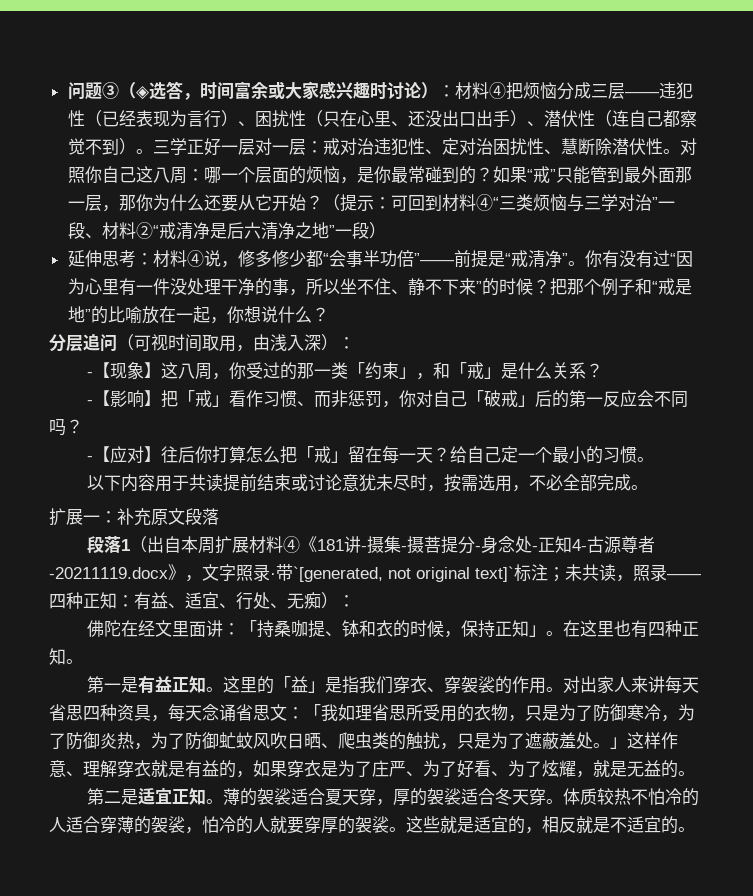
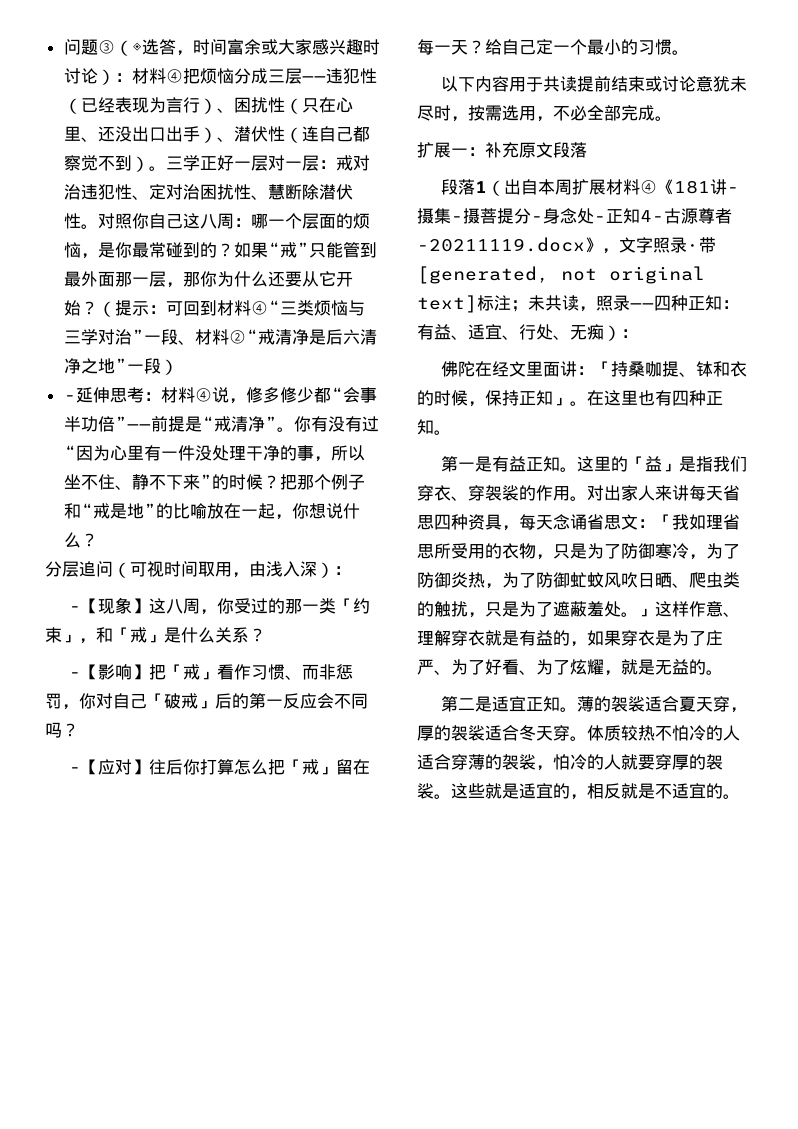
(386, 230) none -> [63,395,76,401] -
[293,566,383,582] `[generated, -> [417,266,549,284] [generated,
[475,566,514,582] text]` -> [417,295,477,313] text]

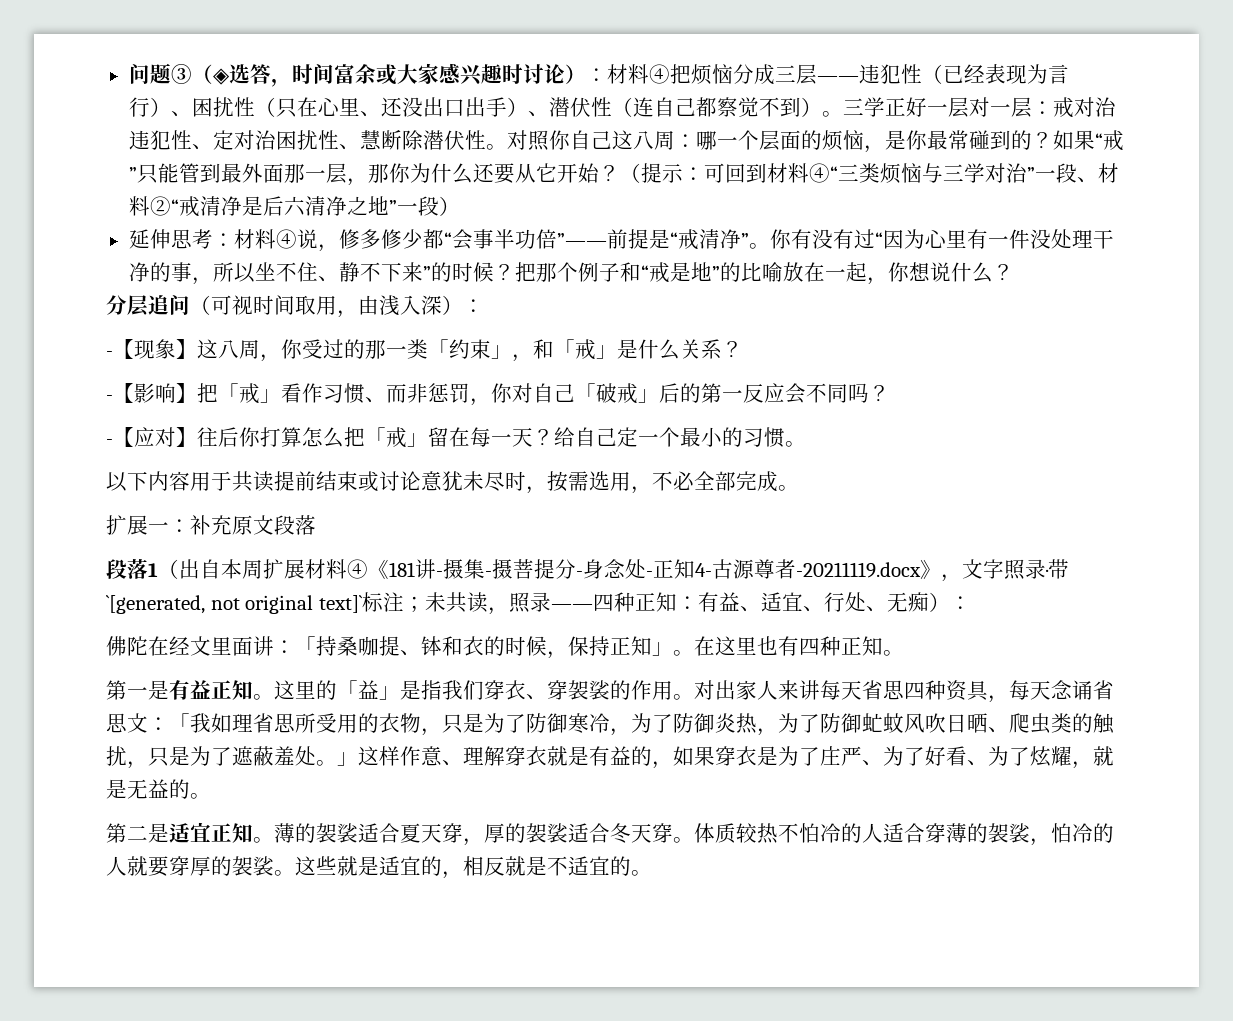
[63,395,76,401] - -> (460, 206) none
[417,266,549,284] [generated, -> [106,595,205,614] `[generated,
[417,295,477,313] text] -> [318,595,363,613] text]`

